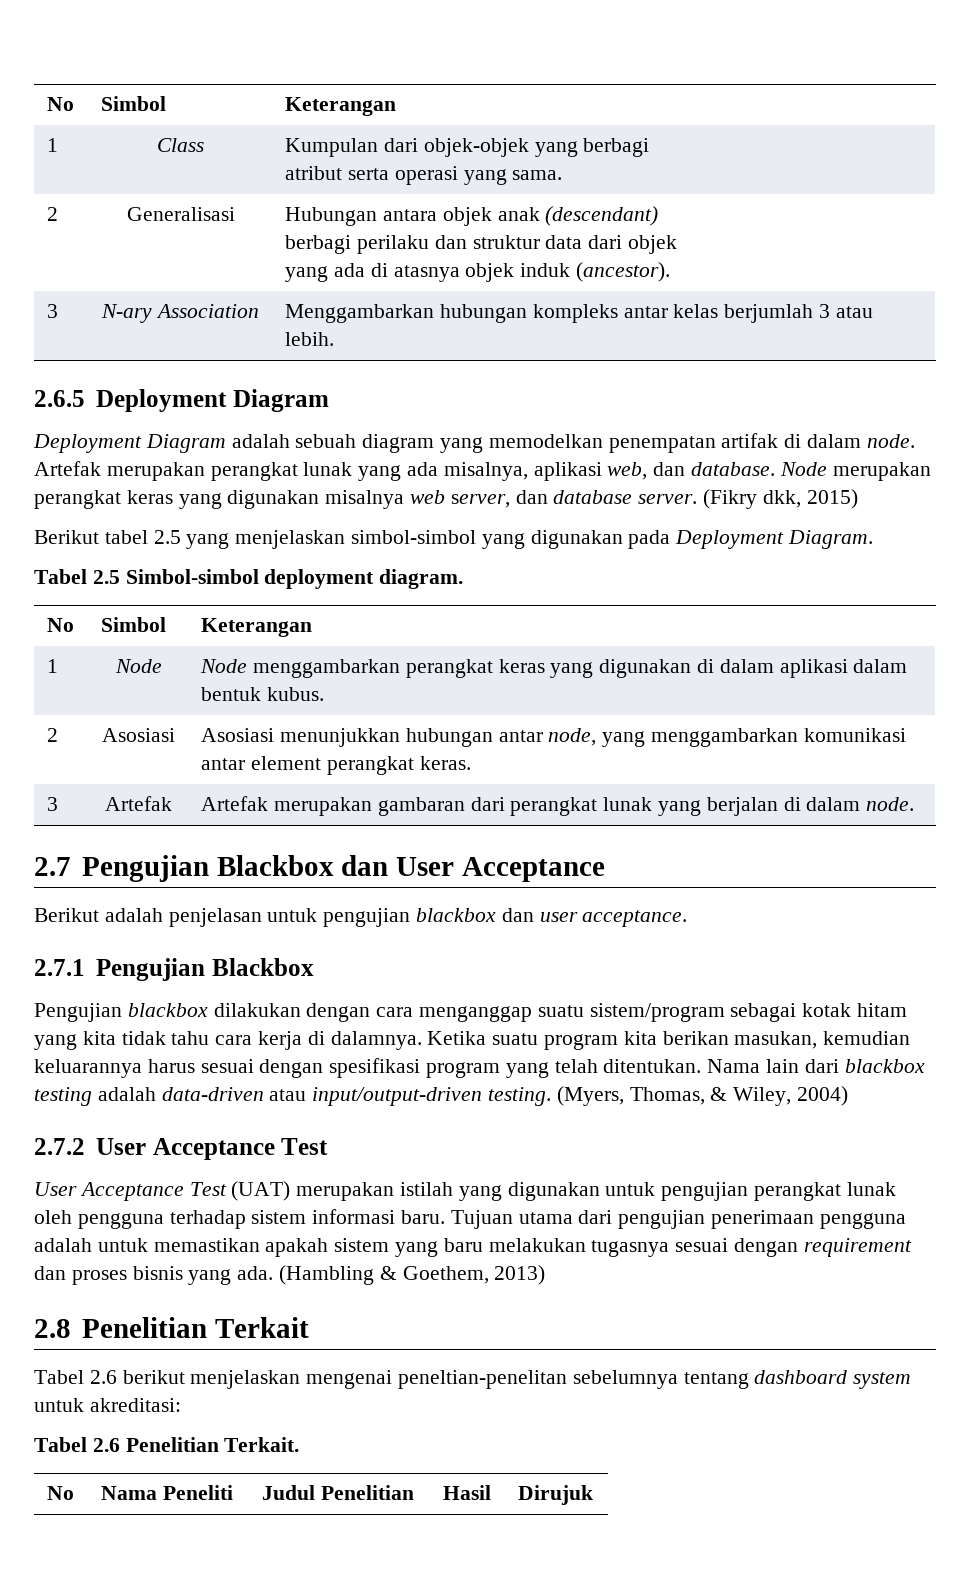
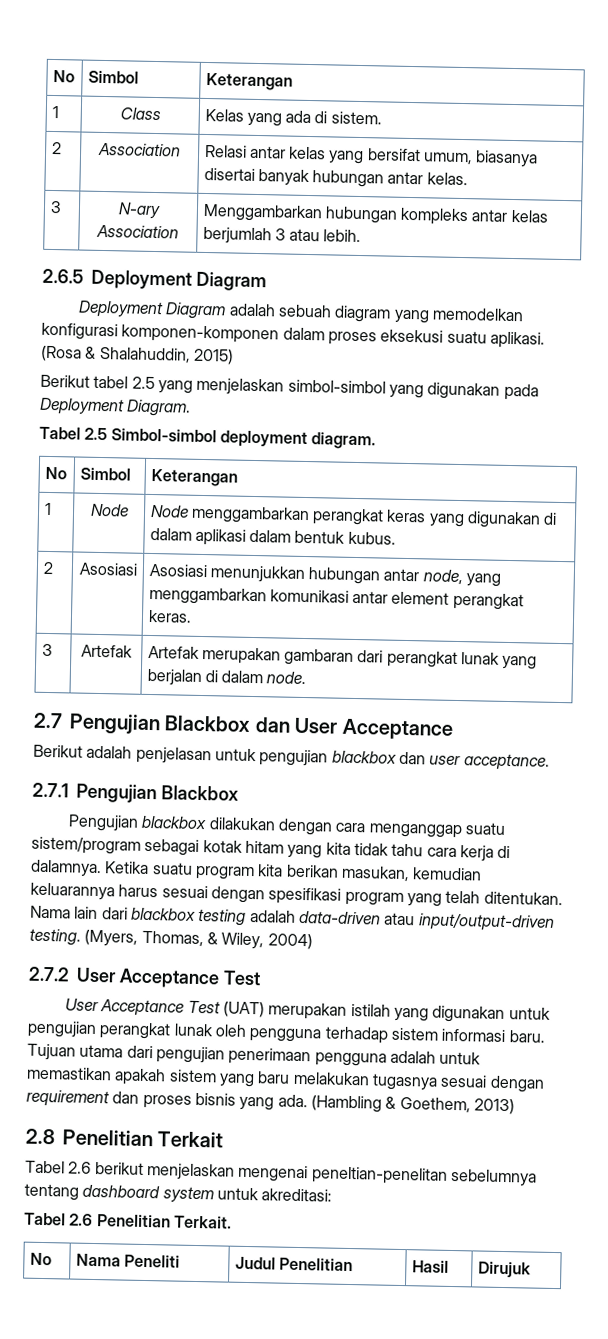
[285,138,650,157] [285,166,563,185] [47,207,59,221] [126,207,235,221] [285,206,659,226] [285,235,677,254] [285,262,670,282] Kumpulan dari objek-objek yang berbagi // atribut serta operasi yang sama. // 2 | Generalisasi | Hubungan antara objek anak (descendant) // berbagi perilaku dan struktur data dari objek // yang ada di atasnya objek induk (ancestor). -> [204,108,382,127] [51,141,62,155] [98,142,181,157] [203,144,539,168] [203,167,468,188] Kelas yang ada di sistem. // 2 | Association | Relasi antar kelas yang bersifat umum, biasanya disertai banyak hubungan antar kelas.
[608,433,915,453] [34,461,931,481] [34,489,801,509] penempatan artifak di dalam node. Artefak merupakan perangkat lunak yang ada misalnya, aplikasi web, dan database. Node merupakan perangkat keras yang digunakan misalnya web server, dan database server. (Fikry dkk, -> [41,322,545,349] [40,345,191,363] konfigurasi komponen-komponen dalam proses eksekusi suatu aplikasi. (Rosa & Shalahuddin,

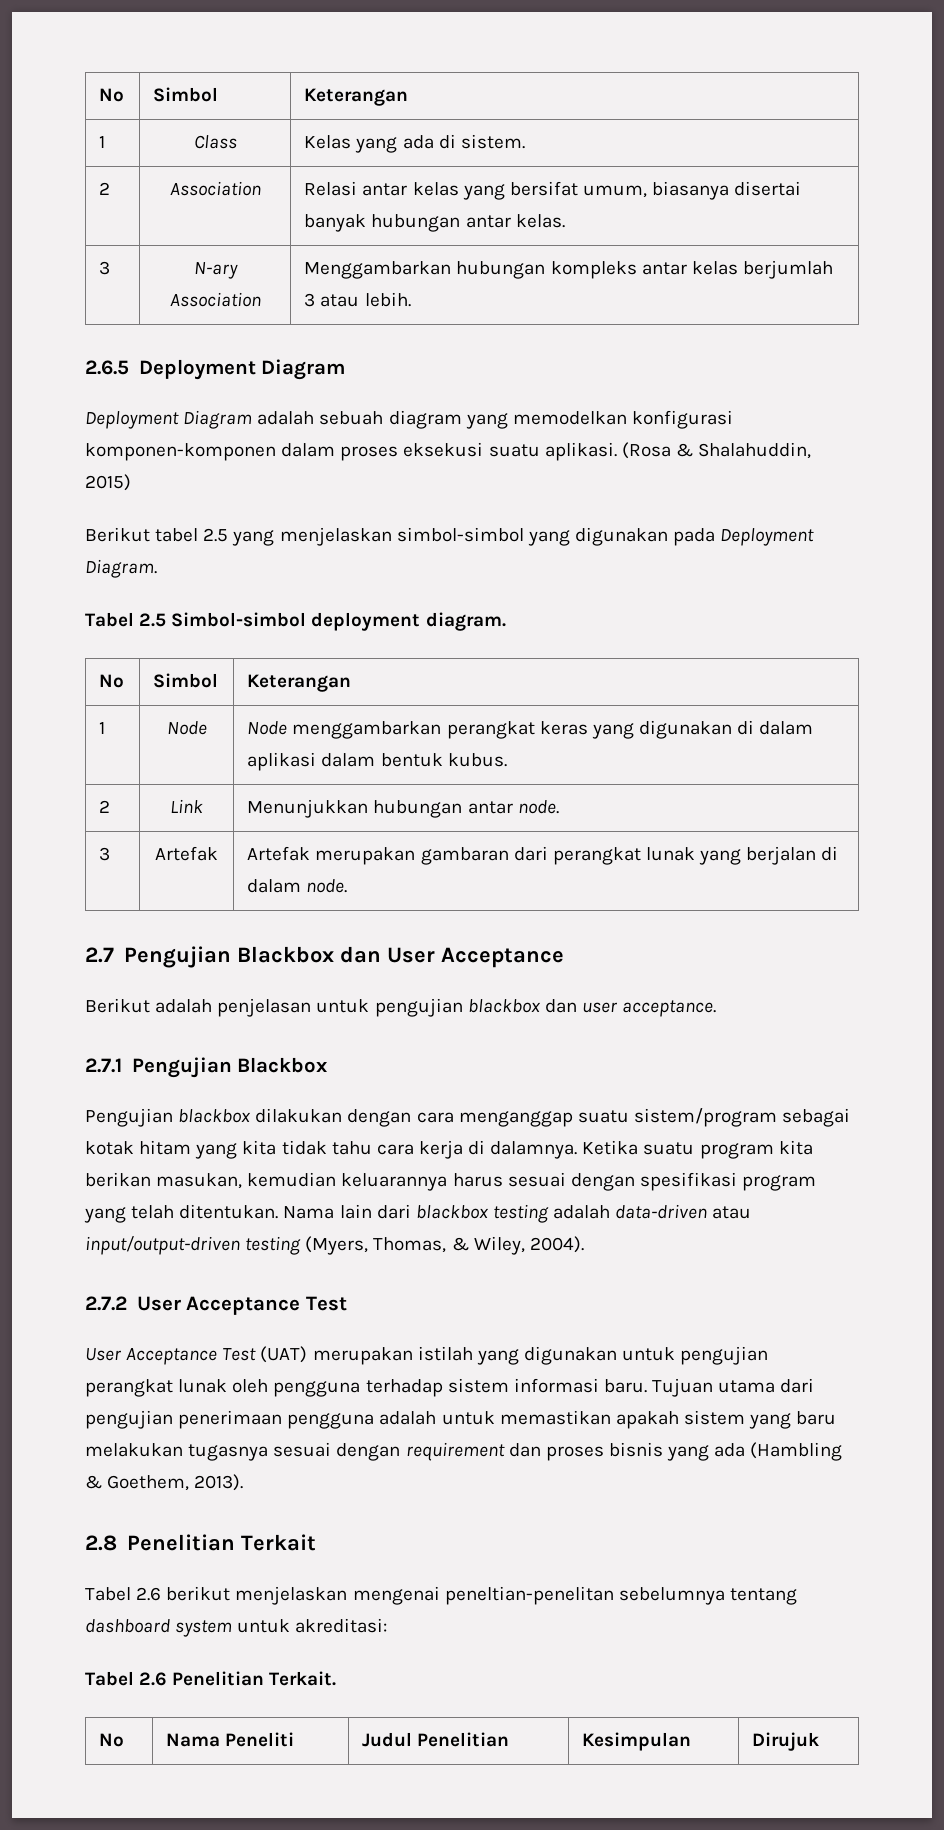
[78,562,138,576] [148,563,502,587] [148,586,524,611] [147,609,192,623] Asosiasi | Asosiasi menunjukkan hubungan antar node, yang menggambarkan komunikasi antar element perangkat keras. -> [170,799,203,813] [247,799,559,818] Link | Menunjukkan hubungan antar node.
[29,928,81,946] testing. -> [245,1236,302,1255] testing
[267,933,313,950] 2004) -> [529,1236,584,1253] 2004).
[277,1094,308,1108] ada. -> [714,1443,746,1457] ada
[473,1098,515,1115] 2013) -> [194,1474,244,1491] 2013).
[411,1260,449,1273] Hasil -> [582,1732,692,1751] Kesimpulan

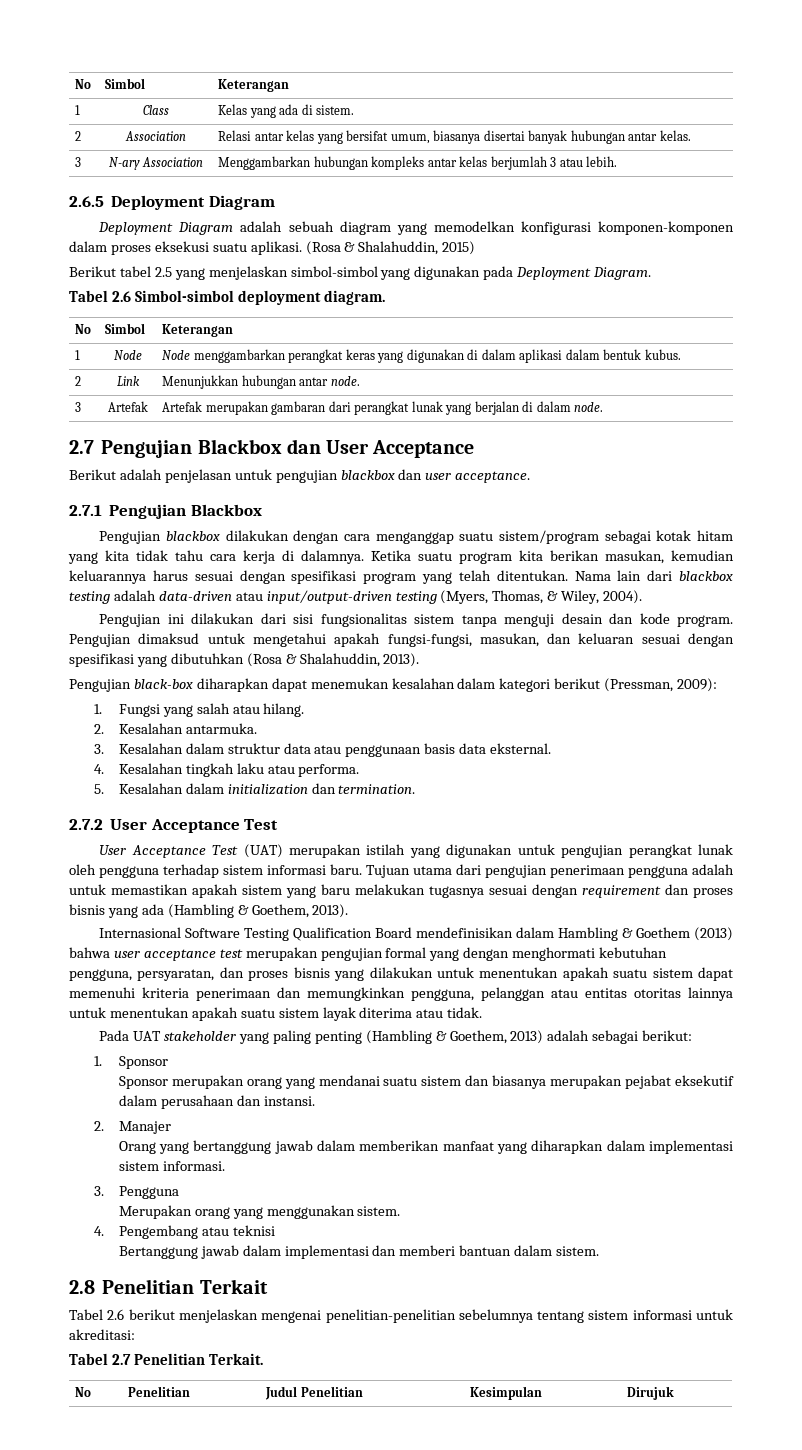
[139,613,167,627] 2.5 -> [111,291,131,302] 2.6
(584, 1244) none -> [99,613,733,627] [69,633,734,647] [69,653,420,667] [69,678,718,692] [93,703,305,717] [93,723,257,734] [93,743,552,757] [93,763,360,777] [93,783,416,795] // Pengujian ini dilakukan dari sisi fungsionalitas sistem tanpa menguji desain dan kode program. Pengujian dimaksud untuk mengetahui apakah fungsi-fungsi, masukan, dan keluaran sesuai dengan spesifikasi yang dibutuhkan (Rosa & Shalahuddin, 2013). // Pengujian black-box diharapkan dapat menemukan kesalahan dalam kategori berikut (Pressman, 2009): // 1. Fungsi yang salah atau hilang. // 2. Kesalahan antarmuka. // 3. Kesalahan dalam struktur data atau penggunaan basis data eksternal. // 4. Kesalahan tingkah laku atau performa. // 5. Kesalahan dalam initialization dan termination.
(244, 1482) none -> [99,927,734,941] [69,947,668,961] [69,967,733,981] [69,987,733,1001] [69,1007,483,1021] [99,1030,693,1044] [93,1056,168,1069] [118,1075,734,1089] [118,1095,315,1109] [93,1121,171,1134] [118,1140,733,1154] [118,1161,225,1171] [93,1186,179,1199] [118,1205,401,1219] [93,1225,275,1239] [118,1245,600,1259] // Internasional Software Testing Qualification Board mendefinisikan dalam Hambling & Goethem (2013) bahwa user acceptance test merupakan pengujian formal yang dengan menghormati kebutuhan pengguna, persyaratan, dan proses bisnis yang dilakukan untuk menentukan apakah suatu sistem dapat memenuhi kriteria penerimaan dan memungkinkan pengguna, pelanggan atau entitas otoritas lainnya untuk menentukan apakah suatu sistem layak diterima atau tidak. // Pada UAT stakeholder yang paling penting (Hambling & Goethem, 2013) adalah sebagai berikut: // 1. Sponsor // Sponsor merupakan orang yang mendanai suatu sistem dan biasanya merupakan pejabat eksekutif dalam perusahaan dan instansi. // 2. Manajer // Orang yang bertanggung jawab dalam memberikan manfaat yang diharapkan dalam implementasi sistem informasi. // 3. Pengguna // Merupakan orang yang menggunakan sistem. // 4. Pengembang atau teknisi // Bertanggung jawab dalam implementasi dan memberi bantuan dalam sistem.
[444,1586,614,1605] peneltian-penelitan -> [325,1309,456,1323] penelitian-penelitian
[85,1619,233,1637] dashboard system -> [588,1310,692,1320] sistem informasi
[139,1672,168,1686] 2.6 -> [111,1354,131,1365] 2.7
[166,1732,295,1747] Nama Peneliti -> [128,1386,191,1397] Penelitian

